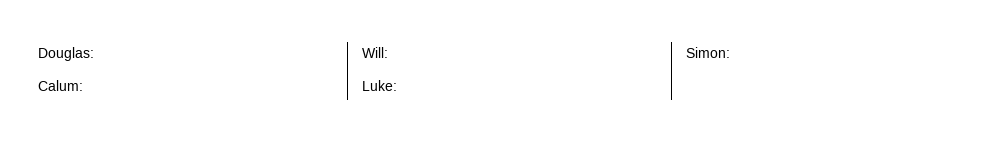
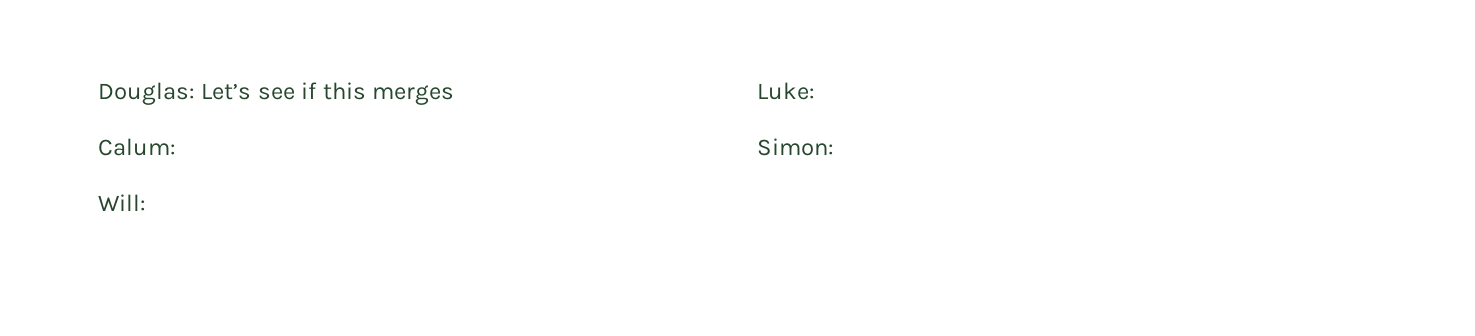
(94, 54) none -> [201,82,455,105] Let’s see if this merges

